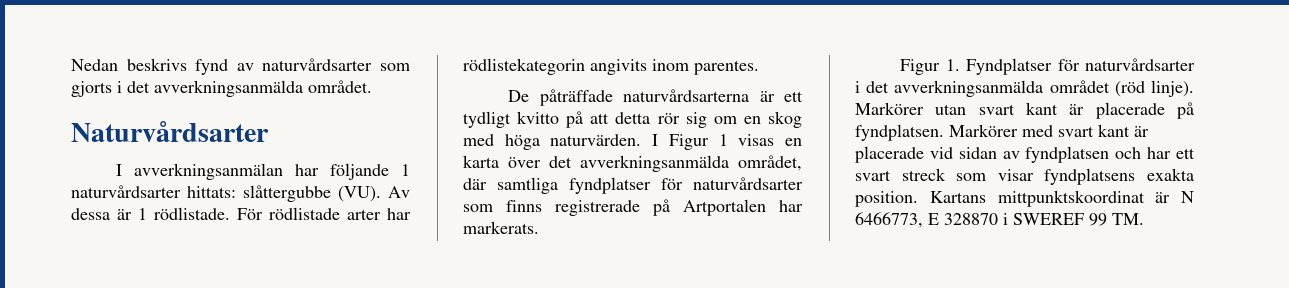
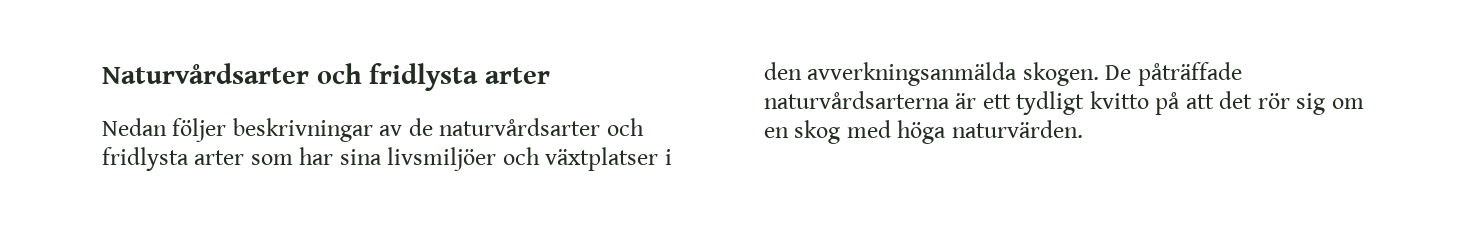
[71,58,410,75] [71,80,372,97] [71,121,269,142] [116,163,410,180] [71,185,410,202] [71,207,411,220] [463,58,759,75] Nedan beskrivs fynd av naturvårdsarter som gjorts i det avverkningsanmälda området. // Naturvårdsarter // I avverkningsanmälan har följande 1 naturvårdsarter hittats: slåttergubbe (VU). Av dessa är 1 rödlistade. För rödlistade arter har rödlistekategorin angivits inom parentes. // -> [102,63,550,91] [102,118,644,142] [102,147,672,171] [764,62,1099,86] Naturvårdsarter och fridlysta arter // Nedan följer beskrivningar av de naturvårdsarter och fridlysta arter som har sina livsmiljöer och växtplatser i den avverkningsanmälda skogen.
[615,112,651,124] detta -> [1219,91,1253,109] det
[652,134,802,150] [463,155,802,172] [463,177,803,194] [463,199,803,216] [463,221,539,234] [900,58,1195,75] [855,80,1194,97] [855,102,1194,119] [855,124,1149,141] [855,146,1195,163] [855,168,1194,185] [855,190,1194,207] [855,212,1144,228] I Figur 1 visas en karta över det avverkningsanmälda området, där samtliga fyndplatser för naturvårdsarter som finns registrerade på Artportalen har markerats. // Figur 1. Fyndplatser för naturvårdsarter i det avverkningsanmälda området (röd linje). Markörer utan svart kant är placerade på fyndplatsen. Markörer med svart kant är placerade vid sidan av fyndplatsen och har ett svart streck som visar fyndplatsens exakta position. Kartans mittpunktskoordinat är N 6466773, E 328870 i SWEREF 99 TM. -> (1083, 129) none

